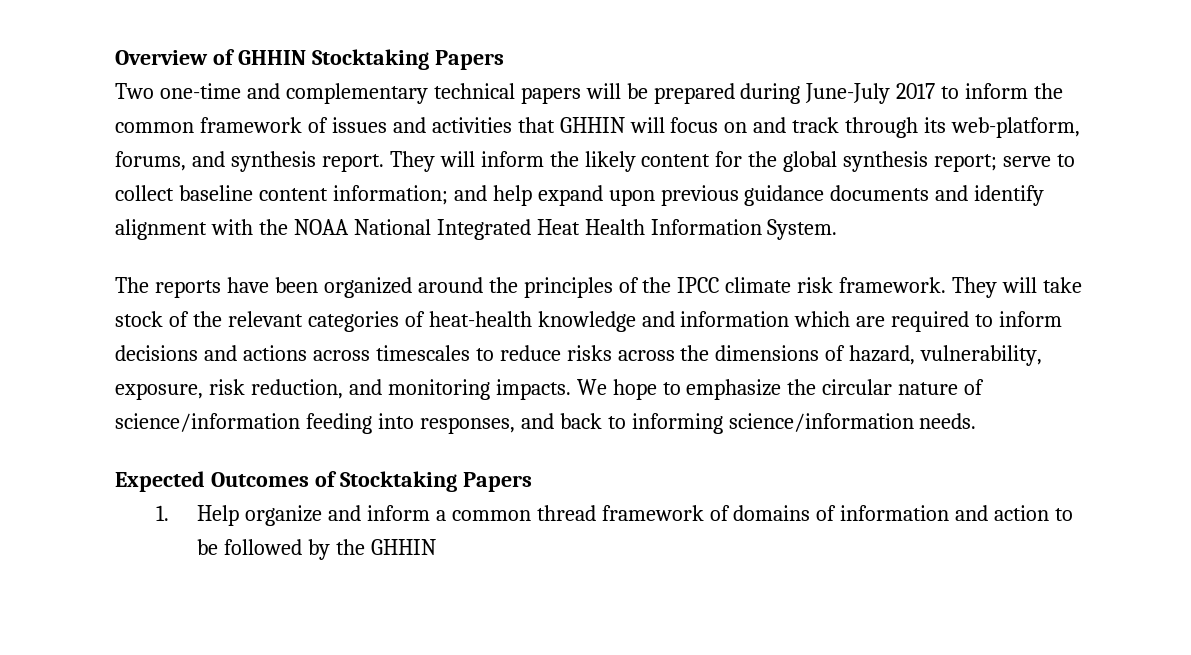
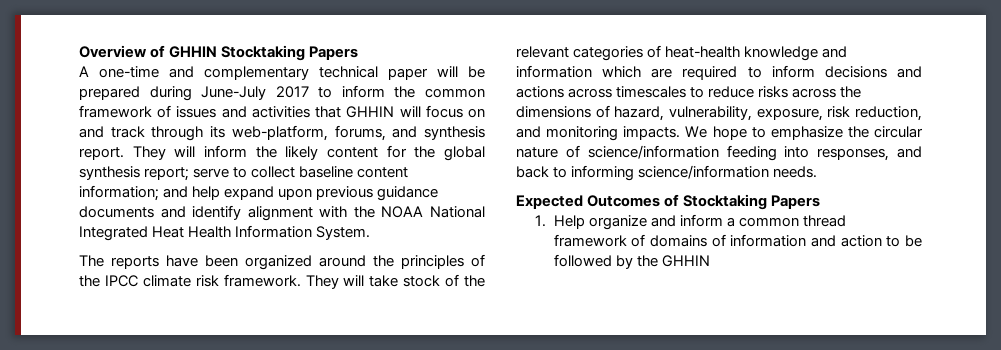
[115,83,154,99] Two -> [79,66,89,77] A
[520,87,581,104] papers -> [388,68,428,80] paper

